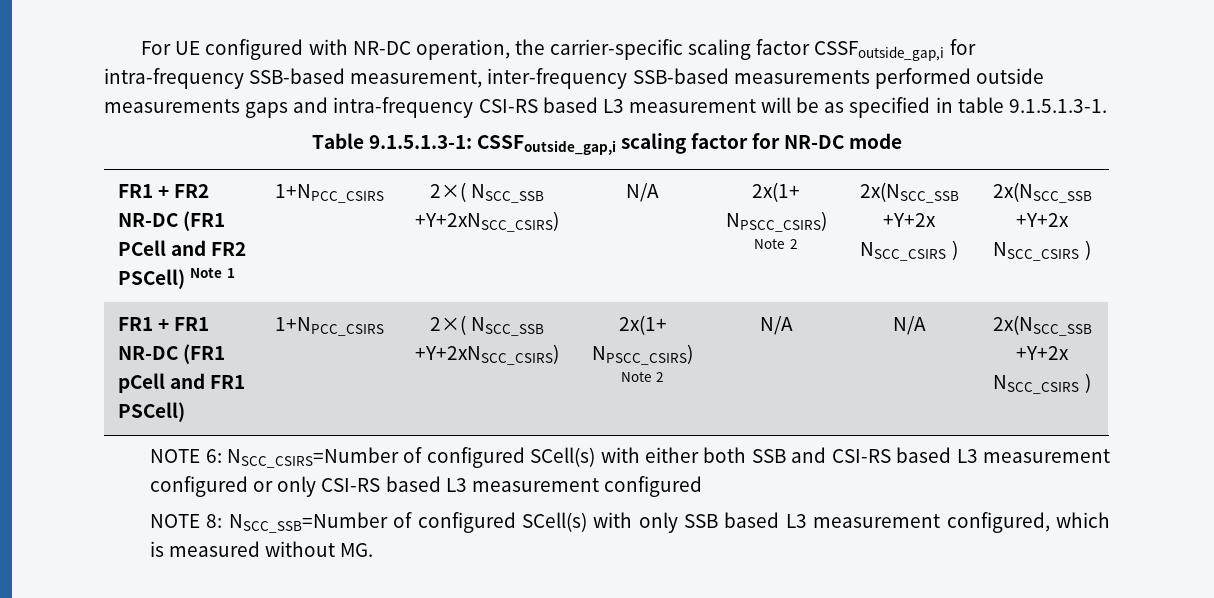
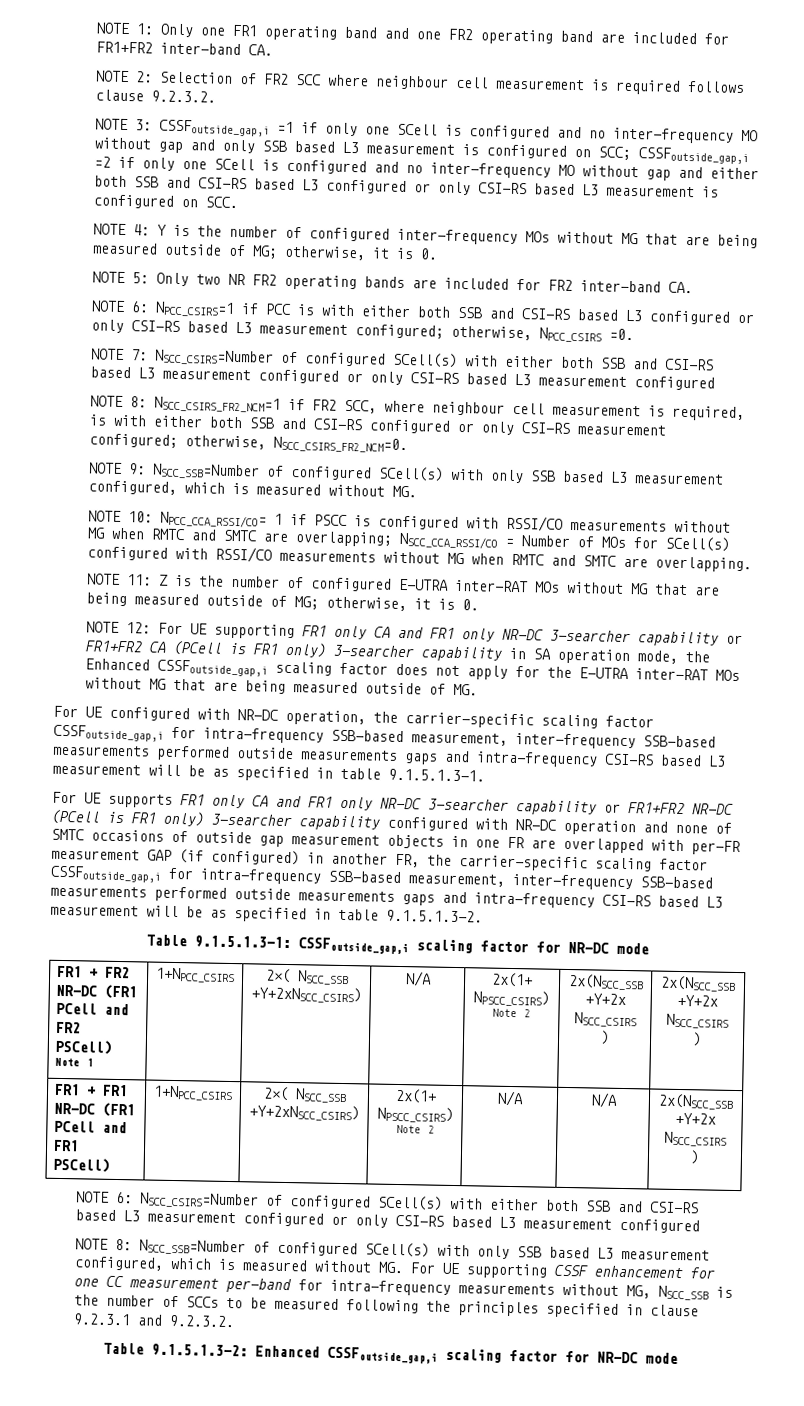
(141, 48) none -> [95,22,729,45] [95,41,273,56] [95,70,745,95] [94,89,216,103] [94,118,758,144] [93,137,749,165] [93,156,759,181] [93,175,719,198] [92,194,238,209] [92,223,758,249] [91,242,438,261] [91,271,693,294] [90,300,754,325] [90,319,634,343] [90,348,714,371] [89,366,715,391] [89,395,745,422] [88,414,666,436] [88,433,408,454] [88,462,724,485] [87,480,417,498] [87,510,731,533] [86,527,730,552] [86,546,752,573] [86,573,720,596] [85,592,479,612] [85,621,743,647] [84,640,710,665] [84,658,740,682] [84,677,478,696] NOTE 1: Only one FR1 operating band and one FR2 operating band are included for FR1+FR2 inter-band CA. // NOTE 2: Selection of FR2 SCC where neighbour cell measurement is required follows clause 9.2.3.2. // NOTE 3: CSSFoutside_gap,i =1 if only one SCell is configured and no inter-frequency MO without gap and only SSB based L3 measurement is configured on SCC; CSSFoutside_gap,i =2 if only one SCell is configured and no inter-frequency MO without gap and either both SSB and CSI-RS based L3 configured or only CSI-RS based L3 measurement is configured on SCC. // NOTE 4: Y is the number of configured inter-frequency MOs without MG that are being measured outside of MG; otherwise, it is 0. // NOTE 5: Only two NR FR2 operating bands are included for FR2 inter-band CA. // NOTE 6: NPCC_CSIRS=1 if PCC is with either both SSB and CSI-RS based L3 configured or only CSI-RS based L3 measurement configured; otherwise, NPCC_CSIRS =0. // NOTE 7: NSCC_CSIRS=Number of configured SCell(s) with either both SSB and CSI-RS based L3 measurement configured or only CSI-RS based L3 measurement configured // NOTE 8: NSCC_CSIRS_FR2_NCM=1 if FR2 SCC, where neighbour cell measurement is required, is with either both SSB and CSI-RS configured or only CSI-RS measurement configured; otherwise, NSCC_CSIRS_FR2_NCM=0. // NOTE 9: NSCC_SSB=Number of configured SCell(s) with only SSB based L3 measurement configured, which is measured without MG. // NOTE 10: NPCC_CCA_RSSI/CO= 1 if PSCC is configured with RSSI/CO measurements without MG when RMTC and SMTC are overlapping; NSCC_CCA_RSSI/CO = Number of MOs for SCell(s) configured with RSSI/CO measurements without MG when RMTC and SMTC are overlapping. // NOTE 11: Z is the number of configured E-UTRA inter-RAT MOs without MG that are being measured outside of MG; otherwise, it is 0. // NOTE 12: For UE supporting FR1 only CA and FR1 only NR-DC 3-searcher capability or FR1+FR2 CA (PCell is FR1 only) 3-searcher capability in SA operation mode, the Enhanced CSSFoutside_gap,i scaling factor does not apply for the E-UTRA inter-RAT MOs without MG that are being measured outside of MG. //
(1107, 106) none -> [52,791,734,816] [51,809,732,836] [51,828,741,856] [51,848,708,872] [50,865,713,891] [50,885,723,909] [50,904,483,923] // For UE supports FR1 only CA and FR1 only NR-DC 3-searcher capability or FR1+FR2 NR-DC (PCell is FR1 only) 3-searcher capability configured with NR-DC operation and none of SMTC occasions of outside gap measurement objects in one FR are overlapped with per-FR measurement GAP (if configured) in another FR, the carrier-specific scaling factor CSSFoutside_gap,i for intra-frequency SSB-based measurement, inter-frequency SSB-based measurements performed outside measurements gaps and intra-frequency CSI-RS based L3 measurement will be as specified in table 9.1.5.1.3-2.
[118,373,166,393] pCell -> [54,1120,96,1133] PCell
(374, 550) none -> [409,1262,715,1279] [73,1275,733,1301] [73,1294,699,1318] [72,1313,235,1328] [103,1342,678,1365] For UE supporting CSSF enhancement for one CC measurement per-band for intra-frequency measurements without MG, NSCC_SSB is the number of SCCs to be measured following the principles specified in clause 9.2.3.1 and 9.2.3.2. // Table 9.1.5.1.3-2: Enhanced CSSFoutside_gap,i scaling factor for NR-DC mode

